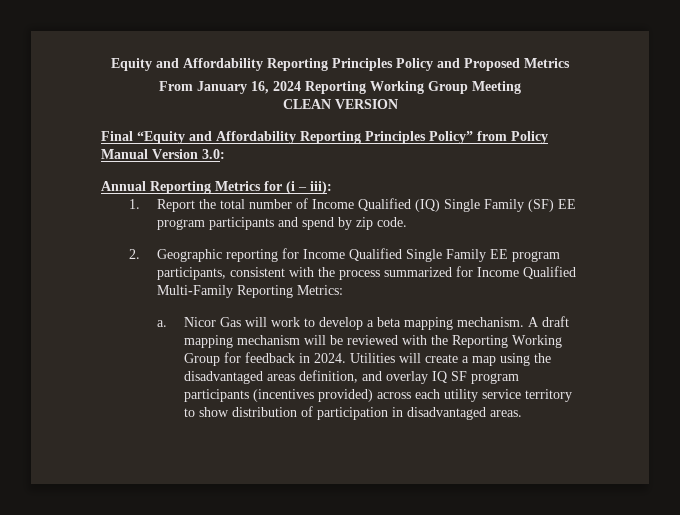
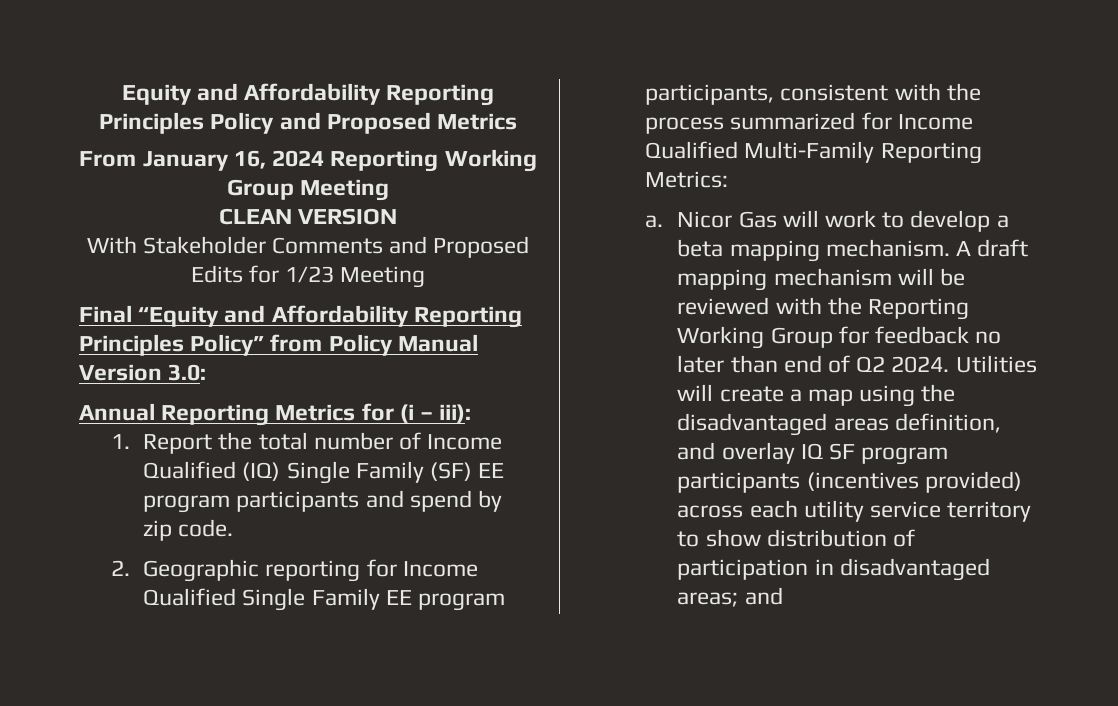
(398, 104) none -> [86,236,530,258] [190,265,426,288] // With Stakeholder Comments and Proposed Edits for 1/23 Meeting
[299,353,311,363] in -> [975,331,1002,344] [677,355,886,373] no later than end of Q2
[490,410,523,417] areas. -> [677,587,783,607] areas; and

